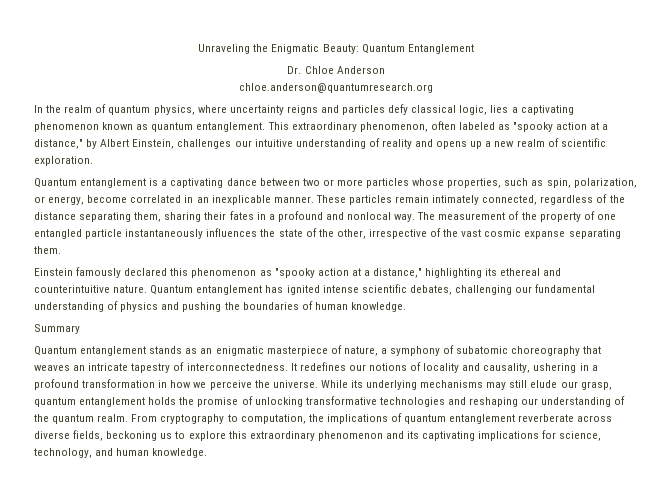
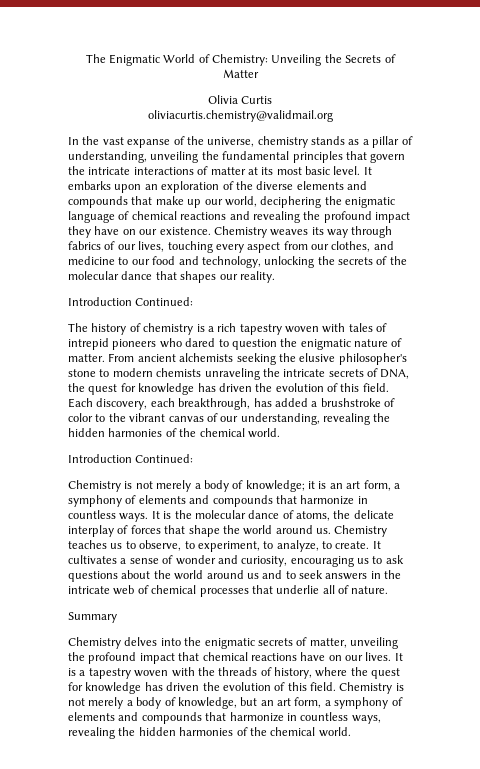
[198,44,474,54] [287,66,385,74] [239,83,433,93] [34,104,574,115] [34,121,609,132] [34,138,606,149] [34,156,93,166] [34,178,637,188] [34,194,625,205] [34,211,616,222] [34,228,621,239] [34,246,61,254] [34,267,562,278] [34,284,596,295] [34,301,406,312] [34,324,80,334] [34,345,602,356] [34,362,598,373] [34,379,612,390] [34,396,626,407] [34,413,613,424] [34,430,602,441] [34,448,208,458] Unraveling the Enigmatic Beauty: Quantum Entanglement // Dr. Chloe Anderson // chloe.anderson@quantumresearch.org // In the realm of quantum physics, where uncertainty reigns and particles defy classical logic, lies a captivating phenomenon known as quantum entanglement. This extraordinary phenomenon, often labeled as "spooky action at a distance," by Albert Einstein, challenges our intuitive understanding of reality and opens up a new realm of scientific exploration. // Quantum entanglement is a captivating dance between two or more particles whose properties, such as spin, polarization, or energy, become correlated in an inexplicable manner. These particles remain intimately connected, regardless of the distance separating them, sharing their fates in a profound and nonlocal way. The measurement of the property of one entangled particle instantaneously influences the state of the other, irrespective of the vast cosmic expanse separating them. // Einstein famously declared this phenomenon as "spooky action at a distance," highlighting its ethereal and counterintuitive nature. Quantum entanglement has ignited intense scientific debates, challenging our fundamental understanding of physics and pushing the boundaries of human knowledge. // Summary // Quantum entanglement stands as an enigmatic masterpiece of nature, a symphony of subatomic choreography that weaves an intricate tapestry of interconnectedness. It redefines our notions of locality and causality, ushering in a profound transformation in how we perceive the universe. While its underlying mechanisms may still elude our grasp, quantum entanglement holds the promise of unlocking transformative technologies and reshaping our understanding of the quantum realm. From cryptography to computation, the implications of quantum entanglement reverberate across diverse fields, beckoning us to explore this extraordinary phenomenon and its captivating implications for science, technology, and human knowledge. -> [85,54,396,66] [222,69,259,78] [207,95,273,104] [147,110,333,122] [68,136,413,148] [68,151,406,163] [68,166,372,175] [68,181,367,193] [68,196,395,208] [68,211,410,223] [68,226,393,238] [68,241,394,253] [68,256,407,268] [68,271,275,283] [68,297,194,306] [68,323,388,335] [68,338,403,350] [68,353,407,365] [68,368,410,380] [68,383,389,395] [68,398,395,410] [68,413,391,425] [68,428,280,438] [68,454,194,463] [68,480,400,492] [68,495,368,507] [68,510,394,522] [68,525,388,537] [68,540,381,552] [68,555,404,567] [68,570,402,582] [68,585,389,597] [68,612,117,623] [68,637,398,649] [68,652,403,664] [68,667,401,679] [68,682,404,694] [68,697,403,709] [68,712,381,724] [68,727,351,739] The Enigmatic World of Chemistry: Unveiling the Secrets of Matter // Olivia Curtis // oliviacurtis.chemistry@validmail.org // In the vast expanse of the universe, chemistry stands as a pillar of understanding, unveiling the fundamental principles that govern the intricate interactions of matter at its most basic level. It embarks upon an exploration of the diverse elements and compounds that make up our world, deciphering the enigmatic language of chemical reactions and revealing the profound impact they have on our existence. Chemistry weaves its way through fabrics of our lives, touching every aspect from our clothes, and medicine to our food and technology, unlocking the secrets of the molecular dance that shapes our reality. // Introduction Continued: // The history of chemistry is a rich tapestry woven with tales of intrepid pioneers who dared to question the enigmatic nature of matter. From ancient alchemists seeking the elusive philosopher's stone to modern chemists unraveling the intricate secrets of DNA, the quest for knowledge has driven the evolution of this field. Each discovery, each breakthrough, has added a brushstroke of color to the vibrant canvas of our understanding, revealing the hidden harmonies of the chemical world. // Introduction Continued: // Chemistry is not merely a body of knowledge; it is an art form, a symphony of elements and compounds that harmonize in countless ways. It is the molecular dance of atoms, the delicate interplay of forces that shape the world around us. Chemistry teaches us to observe, to experiment, to analyze, to create. It cultivates a sense of wonder and curiosity, encouraging us to ask questions about the world around us and to seek answers in the intricate web of chemical processes that underlie all of nature. // Summary // Chemistry delves into the enigmatic secrets of matter, unveiling the profound impact that chemical reactions have on our lives. It is a tapestry woven with the threads of history, where the quest for knowledge has driven the evolution of this field. Chemistry is not merely a body of knowledge, but an art form, a symphony of elements and compounds that harmonize in countless ways, revealing the hidden harmonies of the chemical world.

